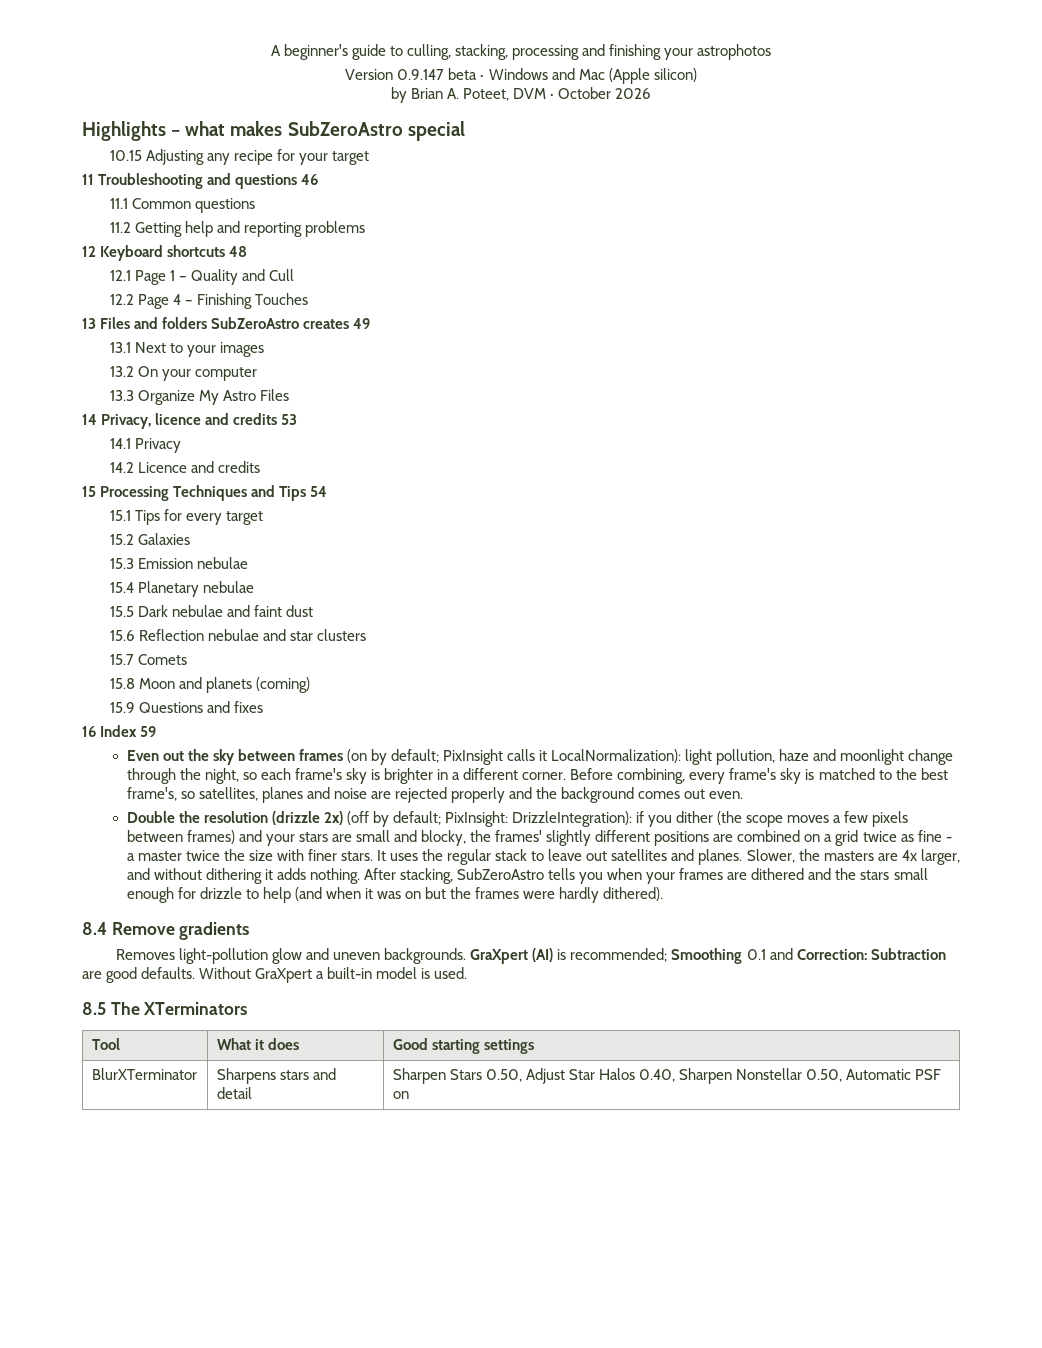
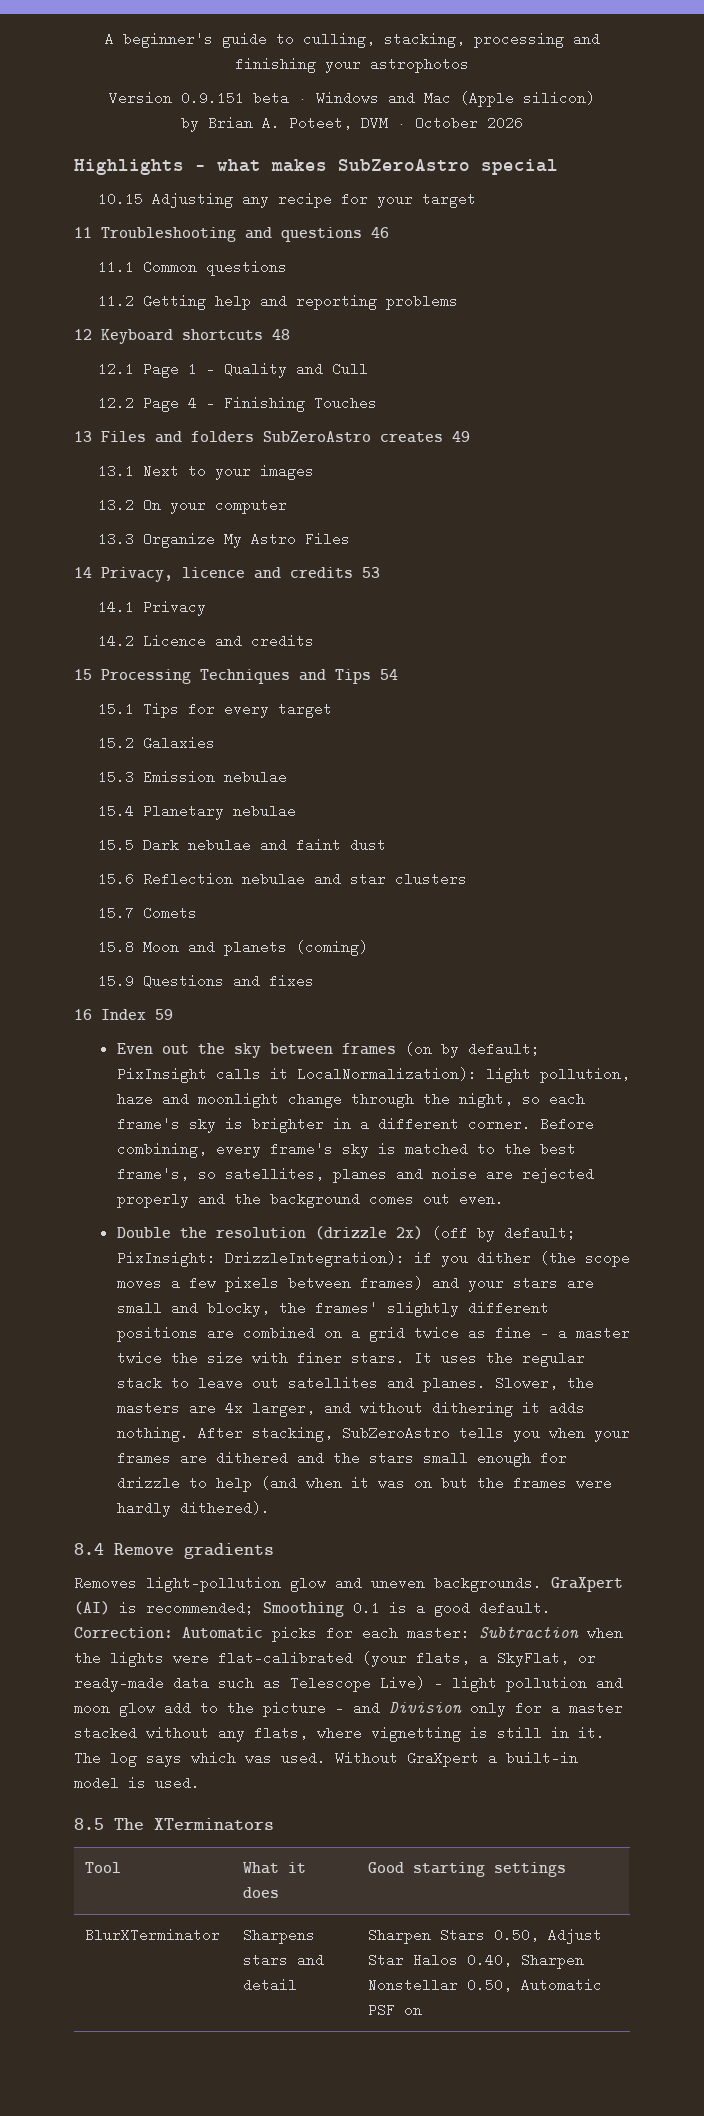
[397,69,445,80] 0.9.147 -> [181,91,244,105] 0.9.151
[769,948,946,960] [82,967,196,983] and Correction: Subtraction are good defaults. -> [389,1601,551,1617] [74,1626,623,1642] [74,1651,596,1667] [74,1676,623,1692] [74,1701,623,1717] [74,1726,605,1742] [74,1751,326,1767] is a good default. Correction: Automatic picks for each master: Subtraction when the lights were flat-calibrated (your flats, a SkyFlat, or ready-made data such as Telescope Live) - light pollution and moon glow add to the picture - and Division only for a master stacked without any flats, where vignetting is still in it. The log says which was used.

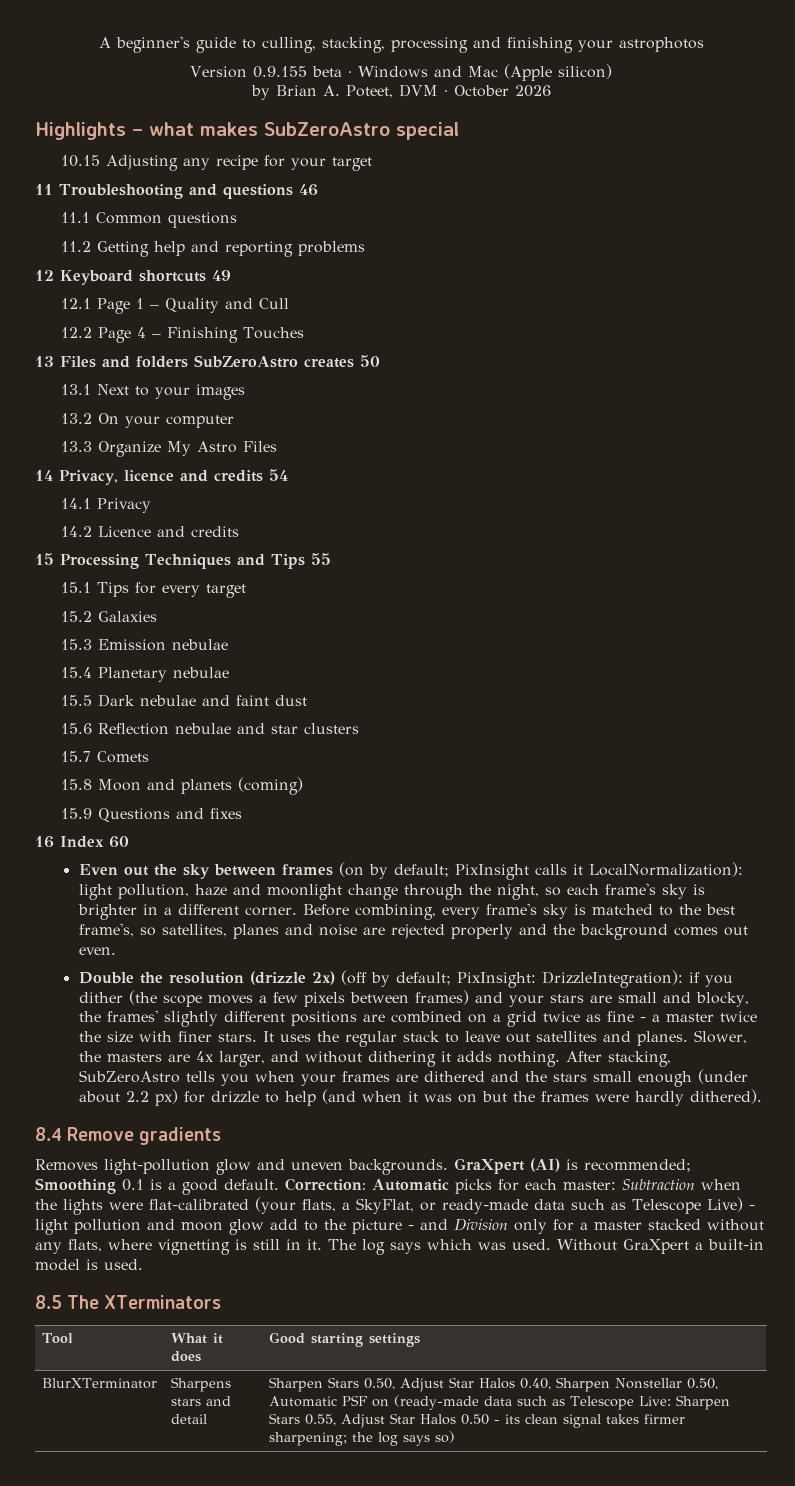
[181,91,244,105] 0.9.151 -> [252,66,307,78] 0.9.155
[272,329,290,340] 48 -> [212,270,231,281] 49
[452,431,470,442] 49 -> [360,355,380,367] 50
[362,567,380,578] 53 -> [268,469,288,481] 54
[380,669,398,680] 54 -> [310,553,331,565] 55
[155,1009,173,1020] 59 -> [109,836,129,848] 60
(531, 1459) none -> [697,1069,748,1084] [78,1089,178,1106] (under about 2.2 px)
(423, 2011) none -> [393,1395,730,1410] [268,1413,685,1428] [268,1431,455,1446] (ready-made data such as Telescope Live: Sharpen Stars 0.55, Adjust Star Halos 0.50 - its clean signal takes firmer sharpening; the log says so)

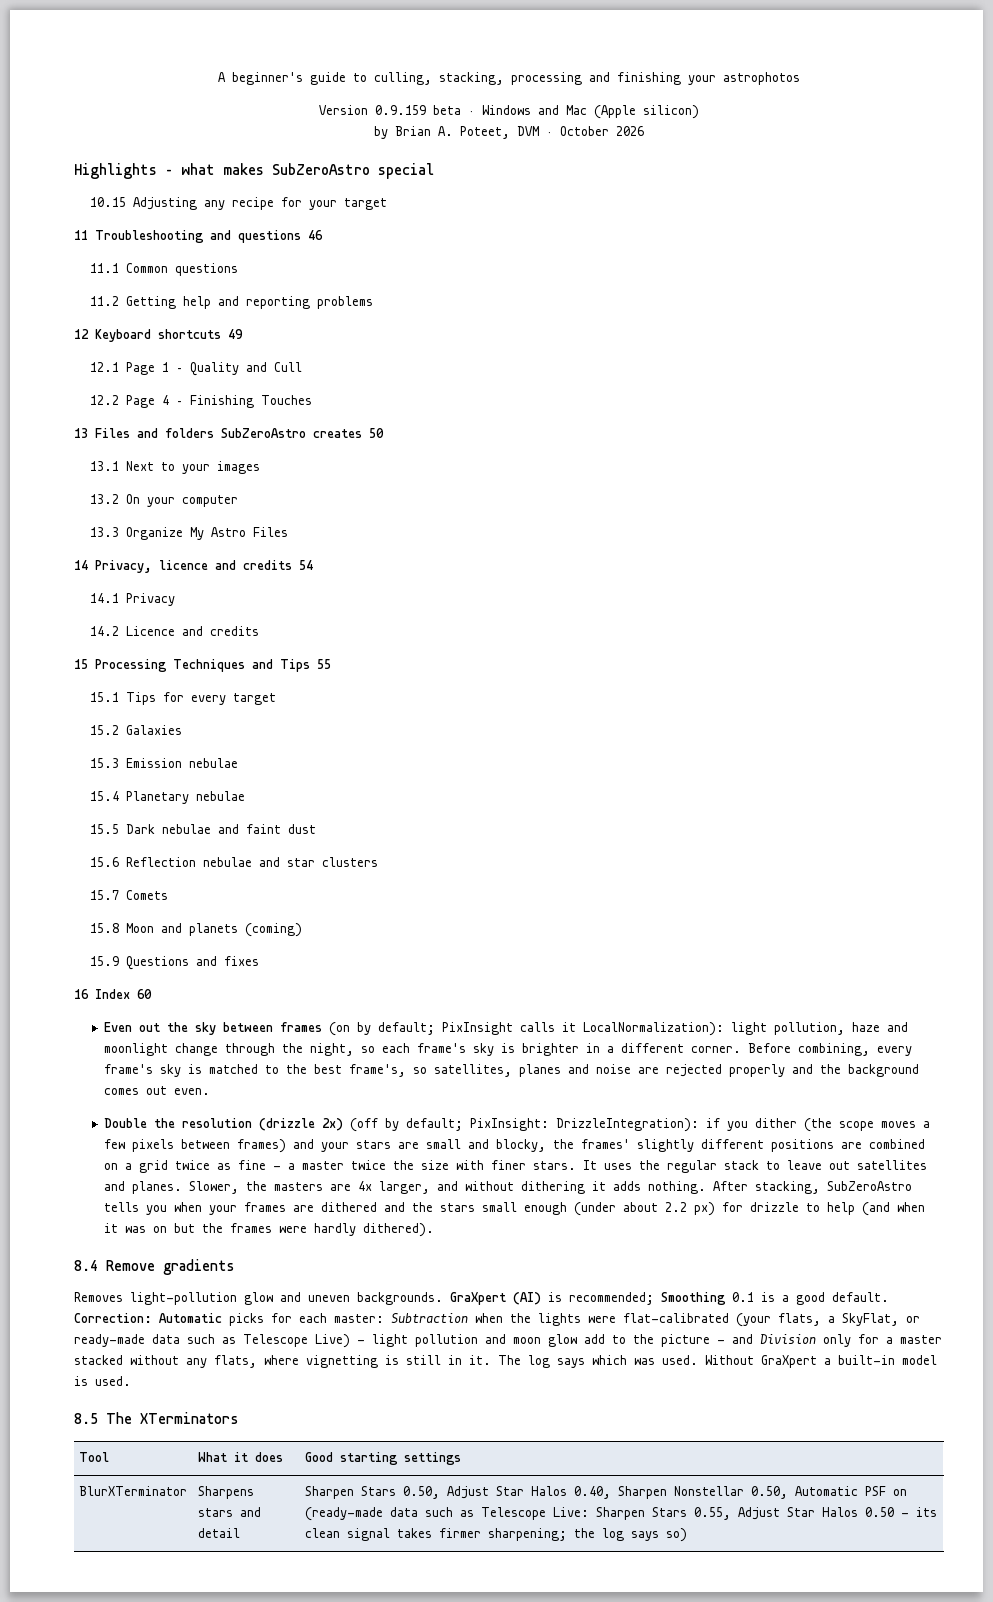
[252,66,307,78] 0.9.155 -> [375,105,426,115] 0.9.159

